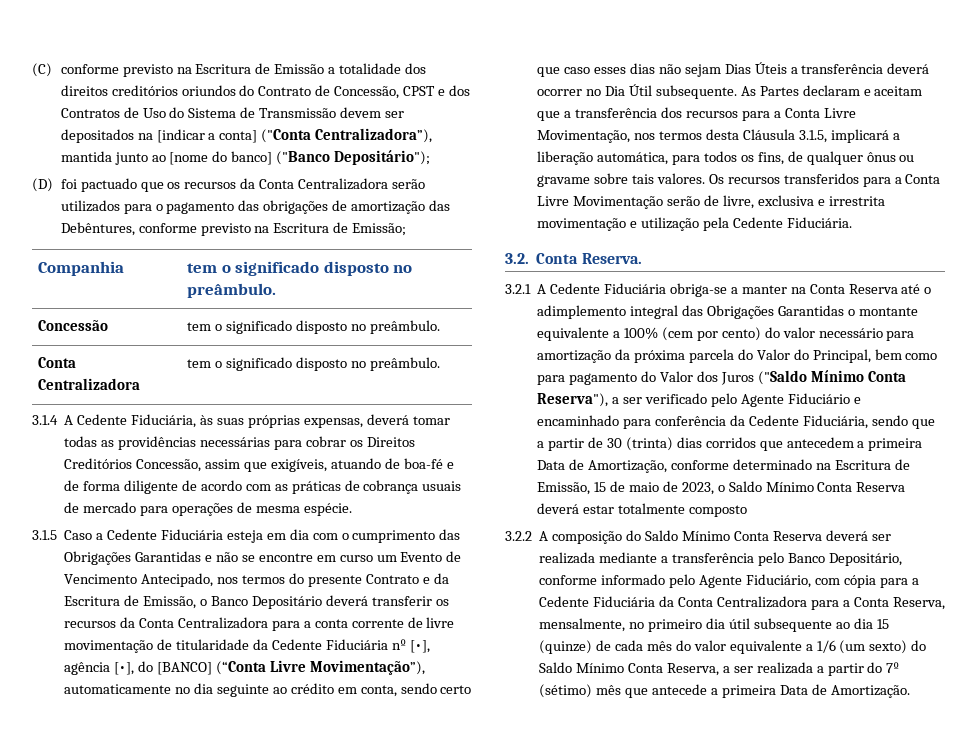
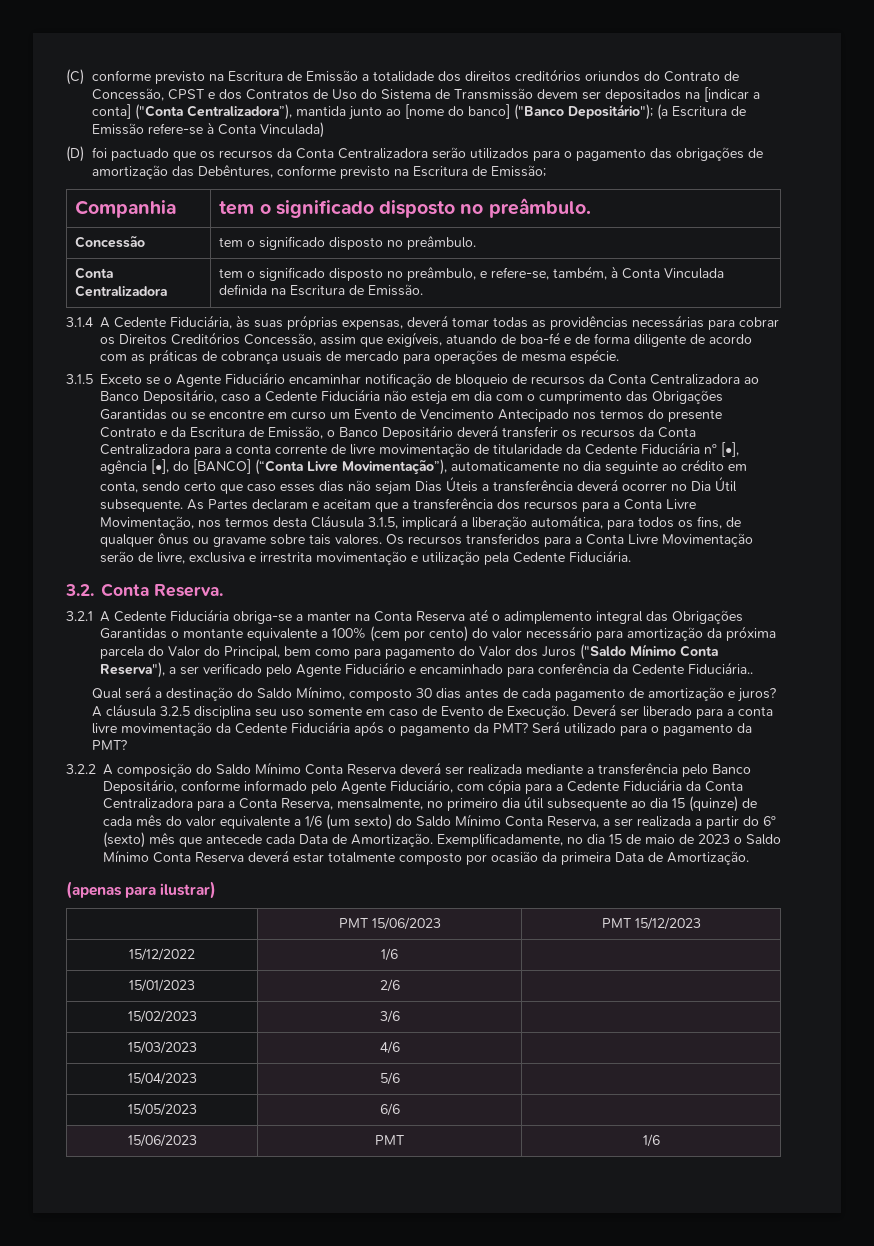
(431, 157) none -> [657,104,747,120] [92,122,325,138] (a Escritura de Emissão refere-se à Conta Vinculada)
[369,357,440,371] preâmbulo. -> [407,266,725,281] [219,284,424,296] preâmbulo, e refere-se, também, à Conta Vinculada definida na Escritura de Emissão.
[64,529,223,540] Caso a Cedente Fiduciária -> [100,372,759,387] [100,389,407,404] Exceto se o Agente Fiduciário encaminhar notificação de bloqueio de recursos da Conta Centralizadora ao Banco Depositário, caso a Cedente Fiduciária não
[205,552,238,562] e não -> [171,412,187,419] ou
[141,573,214,587] Antecipado, -> [498,409,569,422] Antecipado
[802,415,935,429] [537,437,923,451] [537,459,910,473] [537,481,906,495] [537,503,747,517] Fiduciária, sendo que a partir de 30 (trinta) dias corridos que antecedem a primeira Data de Amortização, conforme determinado na Escritura de Emissão, 15 de maio de 2023, o Saldo Mínimo Conta Reserva deverá estar totalmente composto -> [688,662,753,674] [92,686,777,702] [92,704,774,719] [92,721,753,736] [92,740,128,750] Fiduciária.. // Qual será a destinação do Saldo Mínimo, composto 30 dias antes de cada pagamento de amortização e juros? A cláusula 3.2.5 disciplina seu uso somente em caso de Evento de Execução. Deverá ser liberado para a conta livre movimentação da Cedente Fiduciária após o pagamento da PMT? Será utilizado para o pagamento da PMT?
[886,662,900,673] [539,684,593,698] 7º (sétimo) -> [763,816,776,826] [103,832,145,848] 6º (sexto)
[710,684,910,698] a primeira Data de Amortização. -> [266,833,781,847] [103,850,749,865] [66,881,217,899] [338,917,441,930] [601,917,701,930] [129,948,195,961] [381,948,398,961] [129,979,195,992] [379,979,400,992] [127,1010,197,1023] [379,1010,400,1023] [127,1041,197,1054] [379,1041,400,1054] [127,1072,197,1085] [379,1072,400,1085] [127,1103,197,1116] [379,1103,400,1116] [127,1134,197,1147] [375,1135,404,1145] [642,1134,660,1147] cada Data de Amortização. Exemplificadamente, no dia 15 de maio de 2023 o Saldo Mínimo Conta Reserva deverá estar totalmente composto por ocasião da primeira Data de Amortização. // (apenas para ilustrar) // | PMT 15/06/2023 | PMT 15/12/2023 // 15/12/2022 | 1/6 | // 15/01/2023 | 2/6 | // 15/02/2023 | 3/6 | // 15/03/2023 | 4/6 | // 15/04/2023 | 5/6 | // 15/05/2023 | 6/6 | // 15/06/2023 | PMT | 1/6

